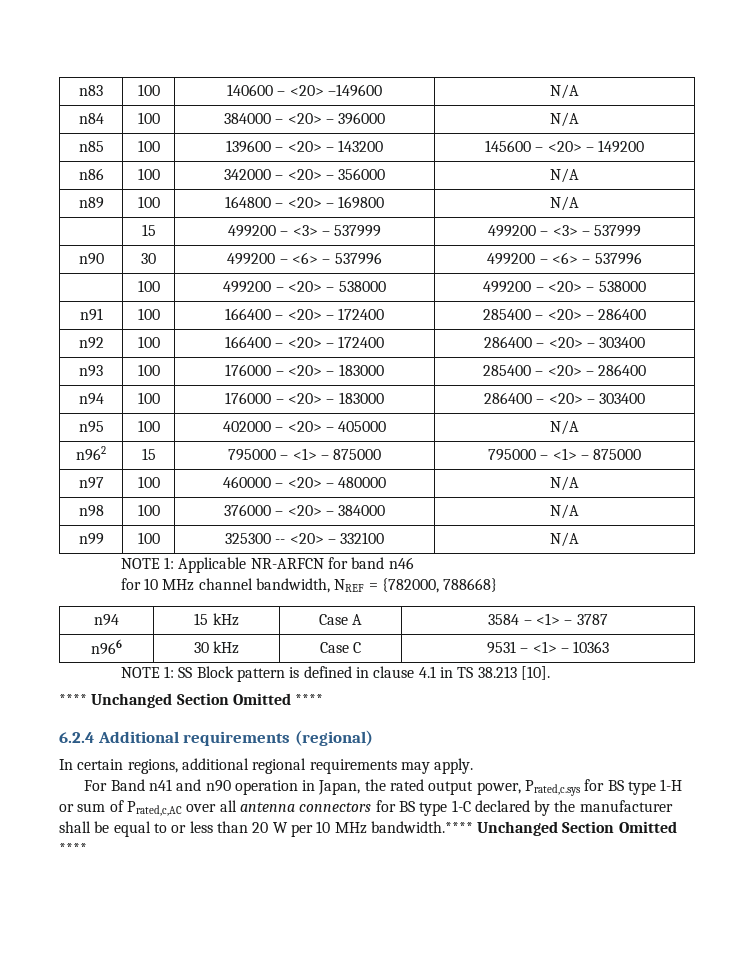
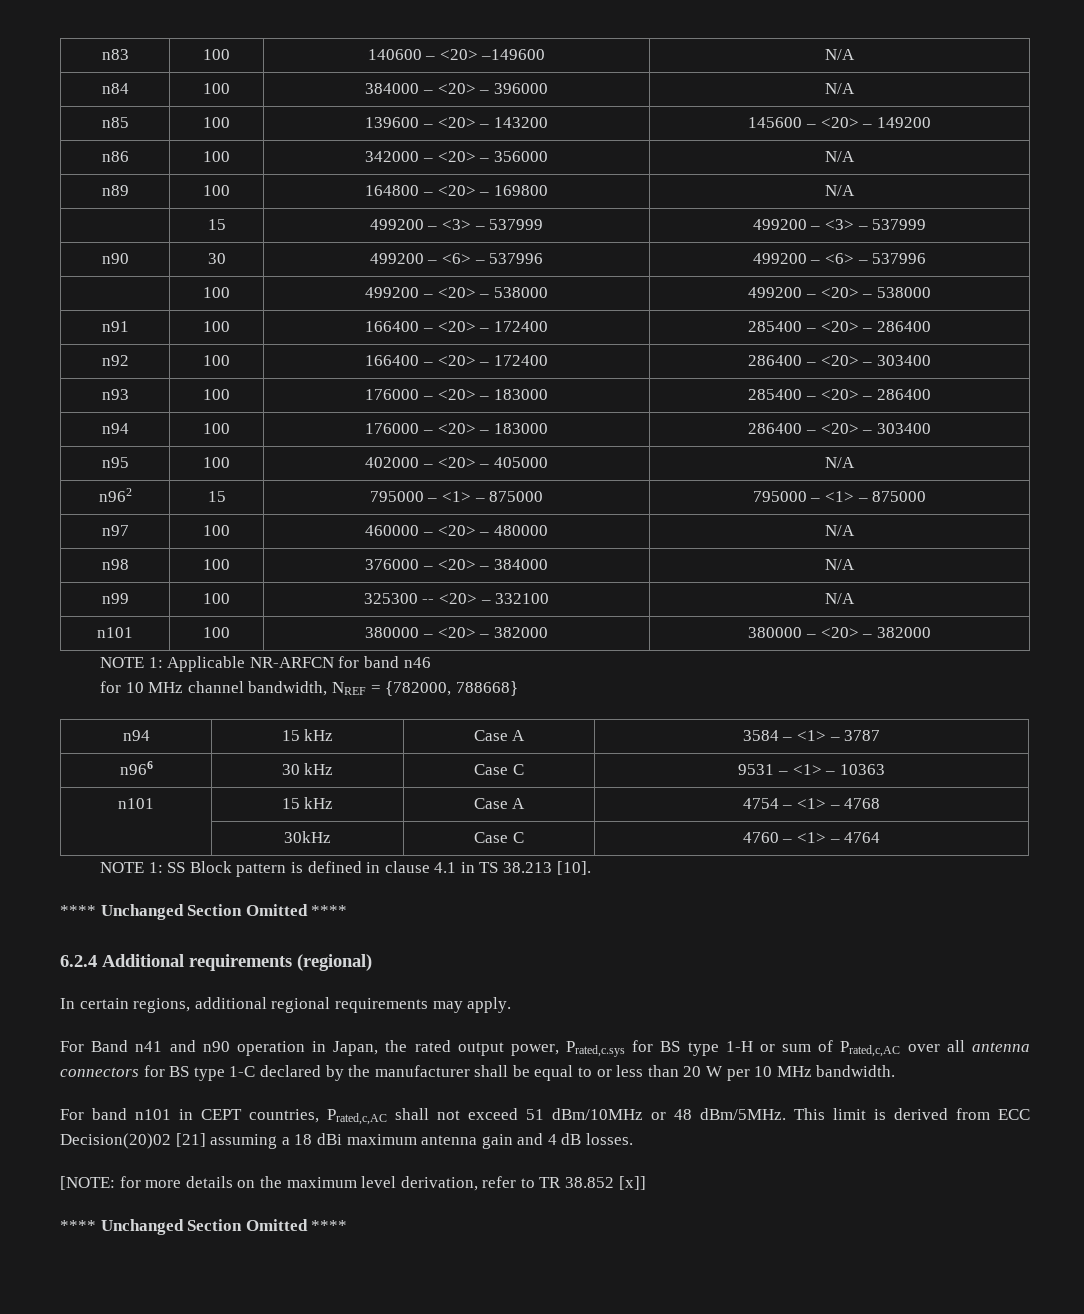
(579, 539) none -> [97,627,133,638] [203,627,230,638] [365,627,548,638] [748,627,931,638] // n101 | 100 | 380000 – <20> – 382000 | 380000 – <20> – 382000
(610, 647) none -> [118,798,154,809] [281,797,334,809] [473,798,526,809] [742,798,881,809] [284,831,331,843] [474,832,524,843] [742,832,881,843] // n101 | 15 kHz | Case A | 4754 – <1> – 4768 // | 30kHz | Case C | 4760 – <1> – 4764
[370,821,473,833] bandwidth.**** -> [816,1065,896,1077] [60,1108,1030,1125] [60,1133,634,1149] [60,1176,646,1191] [60,1220,96,1231] bandwidth. // For band n101 in CEPT countries, Prated,c,AC shall not exceed 51 dBm/10MHz or 48 dBm/5MHz. This limit is derived from ECC Decision(20)02 [21] assuming a 18 dBi maximum antenna gain and 4 dB losses. // [NOTE: for more details on the maximum level derivation, refer to TR 38.852 [x]] // ****

